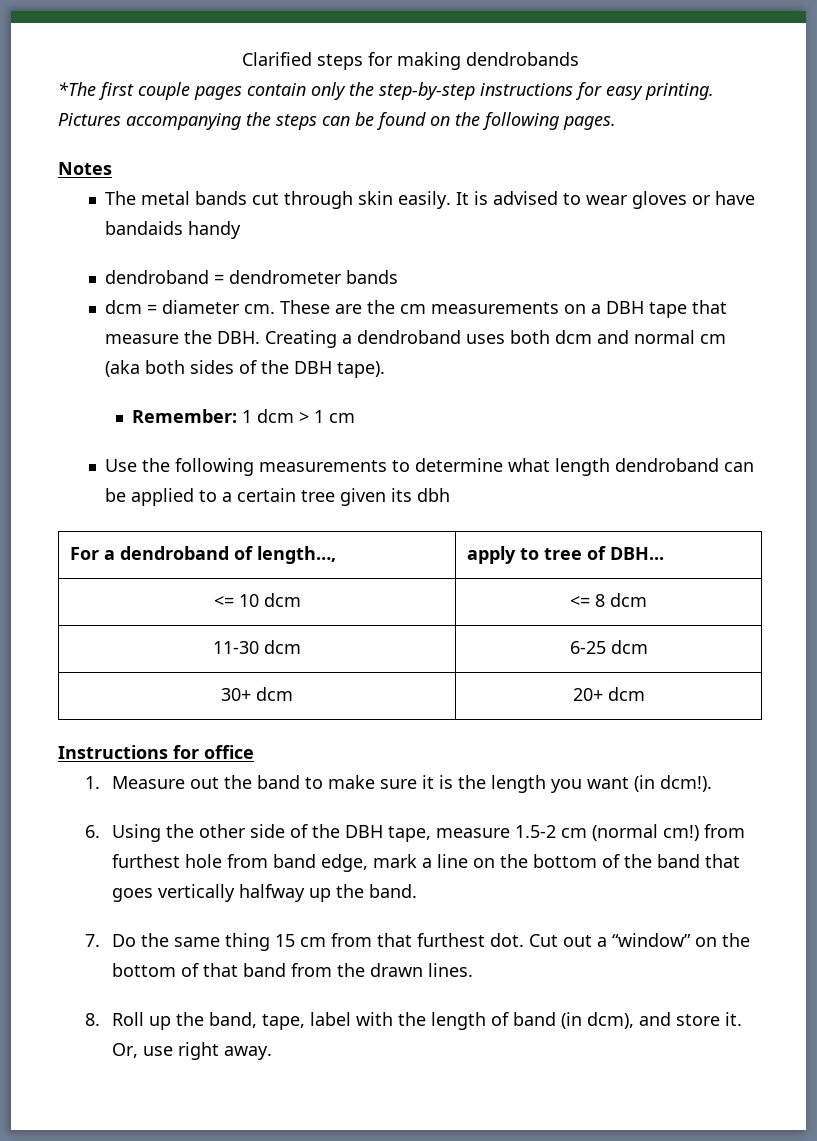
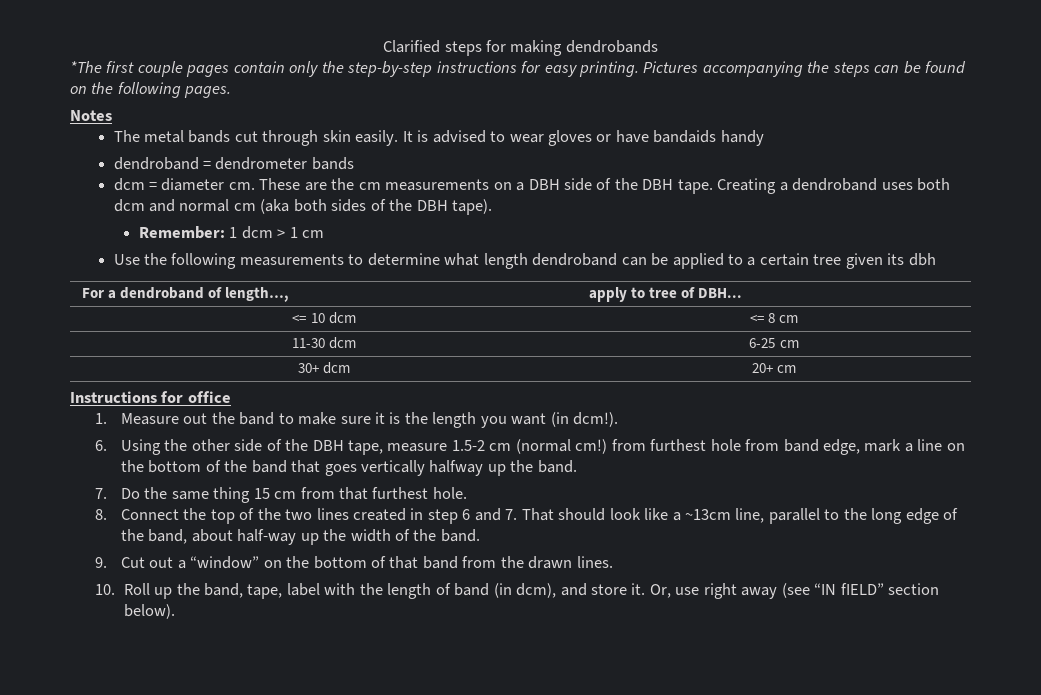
[648,300,727,318] [104,330,260,344] tape that measure the DBH. -> [564,178,713,194] side of the DBH tape.
[610,593,647,607] dcm -> [779,315,799,323] cm
[610,640,648,654] dcm -> [779,340,799,348] cm
[607,687,645,701] dcm -> [777,365,797,373] cm
[489,933,524,947] dot. -> [432,487,467,499] [95,508,959,524] [120,529,480,545] [95,557,108,568] hole. // 8. Connect the top of the two lines created in step 6 and 7. That should look like a ~13cm line, parallel to the long edge of the band, about half-way up the width of the band. // 9.
[84,1013,100,1026] 8. -> [95,584,116,595] 10.
[223,1046,272,1060] away. -> [741,583,940,599] [123,604,175,619] away (see “IN fIELD” section below).

